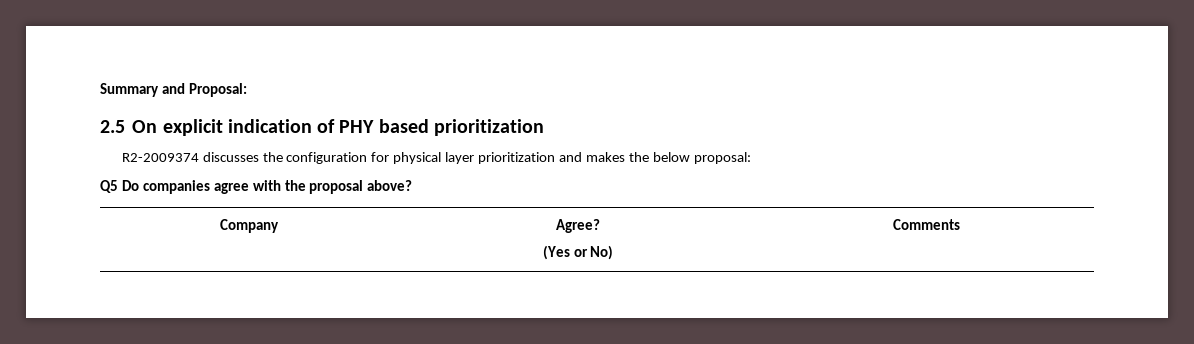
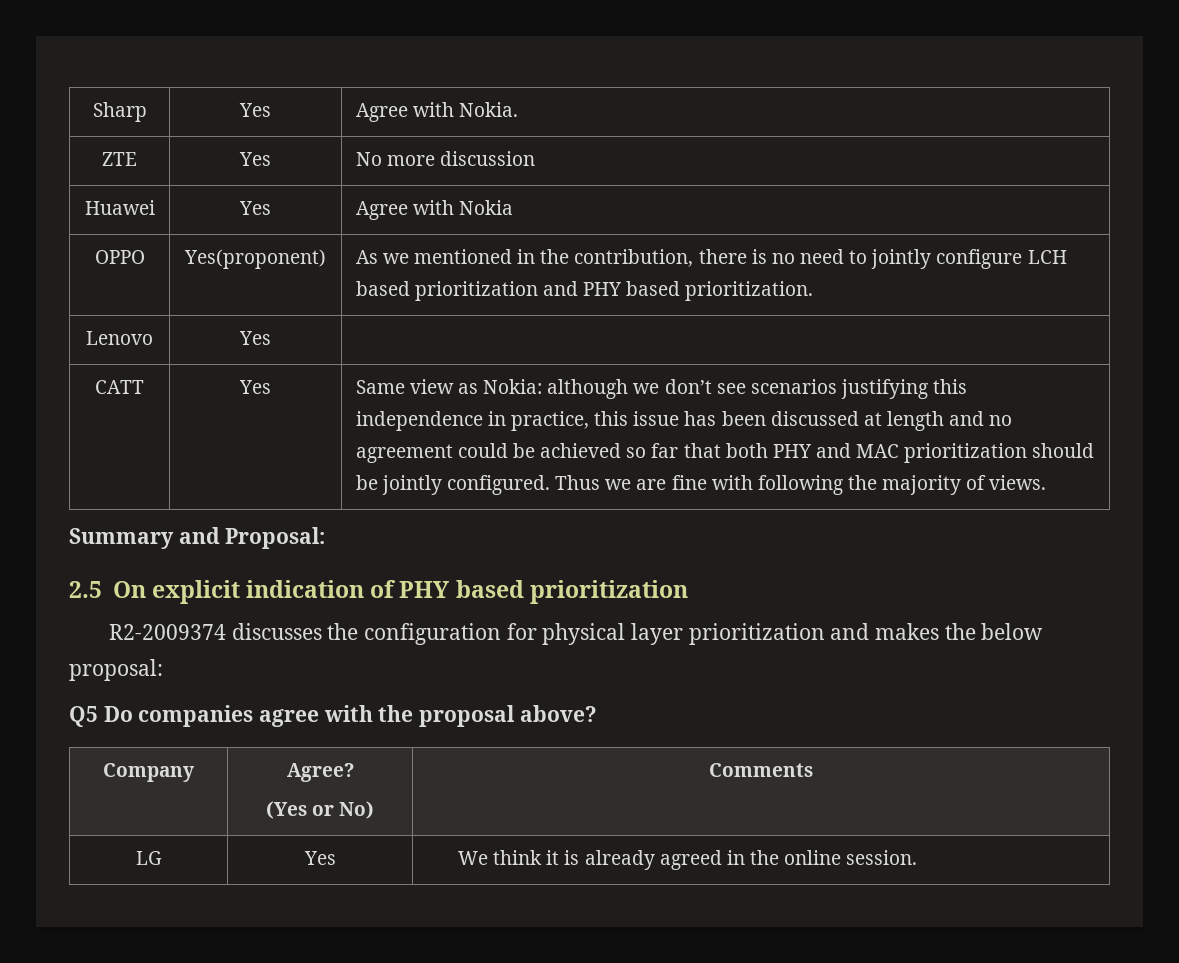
(100, 90) none -> [92,102,147,122] [239,103,271,117] [355,102,519,122] [102,152,137,166] [239,152,271,166] [355,151,536,166] [84,200,155,215] [239,201,271,215] [355,200,514,220] [94,250,145,264] [184,249,326,269] [355,249,1067,269] [355,281,814,301] [86,331,153,345] [239,331,271,345] [95,380,144,394] [239,380,271,394] [355,379,968,399] [355,411,1013,431] [355,443,1095,463] [355,475,1047,495] Sharp | Yes | Agree with Nokia. // ZTE | Yes | No more discussion // Huawei | Yes | Agree with Nokia // OPPO | Yes(proponent) | As we mentioned in the contribution, there is no need to jointly configure LCH based prioritization and PHY based prioritization. // Lenovo | Yes | // CATT | Yes | Same view as Nokia: although we don’t see scenarios justifying this independence in practice, this issue has been discussed at length and no agreement could be achieved so far that both PHY and MAC prioritization should be jointly configured. Thus we are fine with following the majority of views. //
(960, 224) none -> [135,851,162,865] [303,851,336,865] [457,850,918,870] // LG | Yes | We think it is already agreed in the online session.

